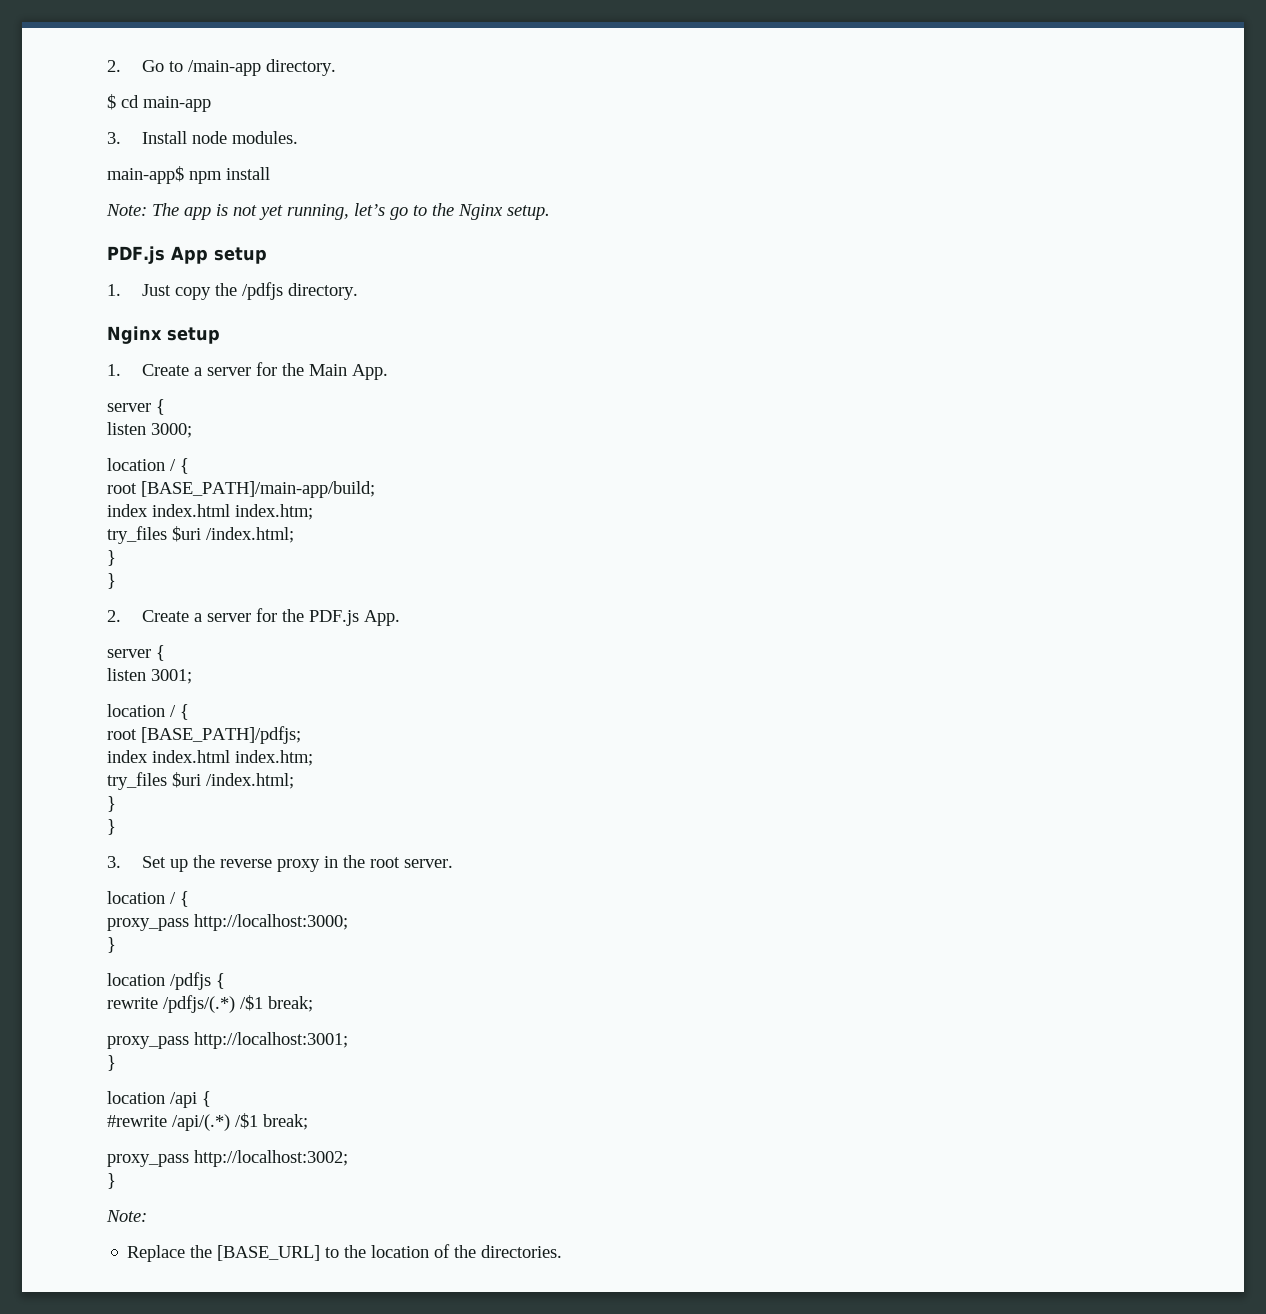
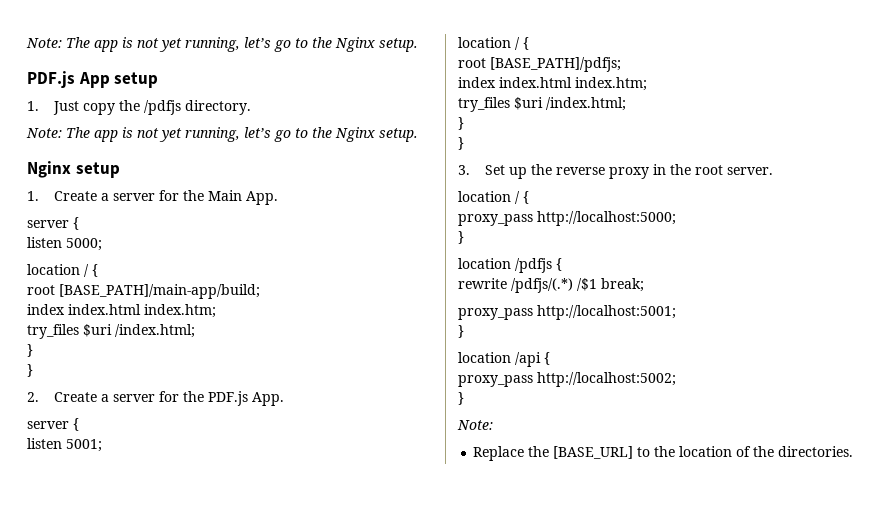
[107,59,336,76] [107,94,211,112] [107,131,298,144] [107,166,270,184] 2. Go to /main-app directory. // $ cd main-app // 3. Install node modules. // main-app$ npm install // -> (26, 43) none
(358, 291) none -> [26,127,418,142] // Note: The app is not yet running, let’s go to the Nginx setup.
[151,423,192,438] 3000; -> [66,238,102,251] 5000;
[151,669,192,684] 3001; -> [66,439,102,452] 5001;
[194,914,348,931] http://localhost:3000; -> [537,211,676,226] http://localhost:5000;
[194,1032,348,1049] http://localhost:3001; -> [537,305,676,320] http://localhost:5001;
[107,1113,308,1131] [107,1150,348,1167] // #rewrite /api/(.*) /$1 break; // proxy_pass http://localhost:3002; -> [458,372,676,387] // proxy_pass http://localhost:5002;

